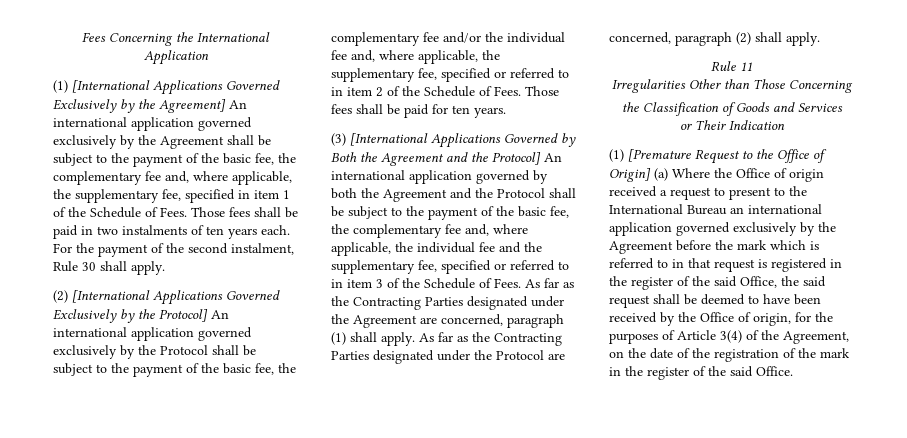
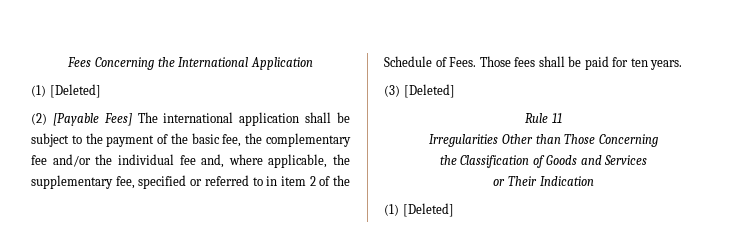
[72,80,280,95] [53,99,247,113] [53,117,252,131] [53,135,271,149] [53,153,296,167] [53,171,292,185] [53,189,290,203] [53,207,298,218] [53,225,290,239] [53,243,294,257] [53,261,165,275] [53,290,280,305] [53,309,229,323] [53,327,252,341] [53,345,208,359] [International Applications Governed Exclusively by the Agreement] An international application governed exclusively by the Agreement shall be subject to the payment of the basic fee, the complementary fee and, where applicable, the supplementary fee, specified in item 1 of the Schedule of Fees. Those fees shall be paid in two instalments of ten years each. For the payment of the second instalment, Rule 30 shall apply. // (2) [International Applications Governed Exclusively by the Protocol] An international application governed exclusively by the Protocol -> [49,84,101,98] [31,112,300,126] [Deleted] // (2) [Payable Fees] The international application
[350,133,576,148] [331,152,562,166] [331,170,548,184] [331,188,576,202] [331,206,569,220] [331,224,528,238] [331,242,542,256] [331,260,569,274] [331,278,574,289] [331,296,564,310] [331,314,564,328] [331,332,562,346] [331,350,565,364] [609,32,820,46] [International Applications Governed by Both the Agreement and the Protocol] An international application governed by both the Agreement and the Protocol shall be subject to the payment of the basic fee, the complementary fee and, where applicable, the individual fee and the supplementary fee, specified or referred to in item 3 of the Schedule of Fees. As far as the Contracting Parties designated under the Agreement are concerned, paragraph (1) shall apply. As far as the Contracting Parties designated under the Protocol are concerned, paragraph (2) shall apply. -> [403,84,455,98] [Deleted]
[628,149,827,164] [609,168,824,182] [609,186,807,200] [609,204,822,215] [609,222,836,236] [609,240,819,254] [609,258,842,272] [609,276,826,290] [609,294,821,308] [609,312,833,326] [609,330,849,344] [609,348,850,362] [609,366,793,380] [Premature Request to the Office of Origin] (a) Where the Office of origin received a request to present to the International Bureau an international application governed exclusively by the Agreement before the mark which is referred to in that request is registered in the register of the said Office, the said request shall be deemed to have been received by the Office of origin, for the purposes of Article 3(4) of the Agreement, on the date of the registration of the mark in the register of the said Office. -> [402,203,454,217] [Deleted]

